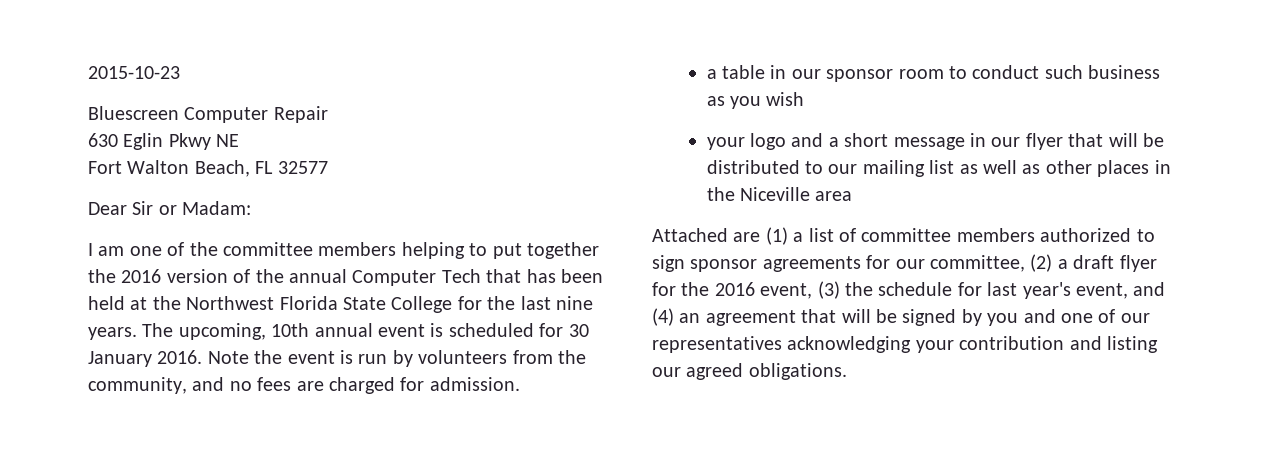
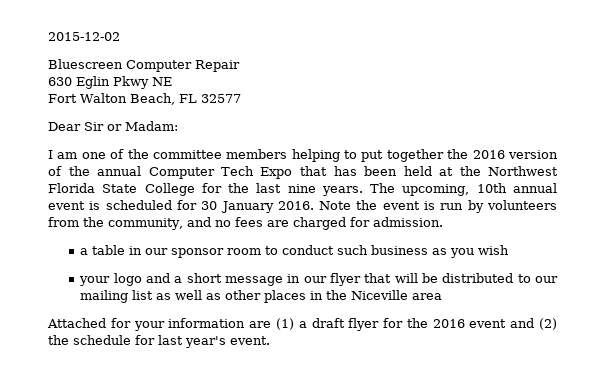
[88,66,180,79] 2015-10-23 -> [48,32,120,41] 2015-12-02
(481, 276) none -> [260,167,293,179] Expo
[733,227,1155,245] [652,254,1053,272] are (1) a list of committee members authorized to sign sponsor agreements for our committee, (2) -> [110,318,294,331] for your information are (1)
[760,281,840,299] event, (3) -> [469,318,557,330] event and (2)
[1076,282,1166,299] [652,308,1150,326] [652,336,1158,353] [652,363,847,380] event, and (4) an agreement that will be signed by you and one of our representatives acknowledging your contribution and listing our agreed obligations. -> [230,336,270,345] event.

